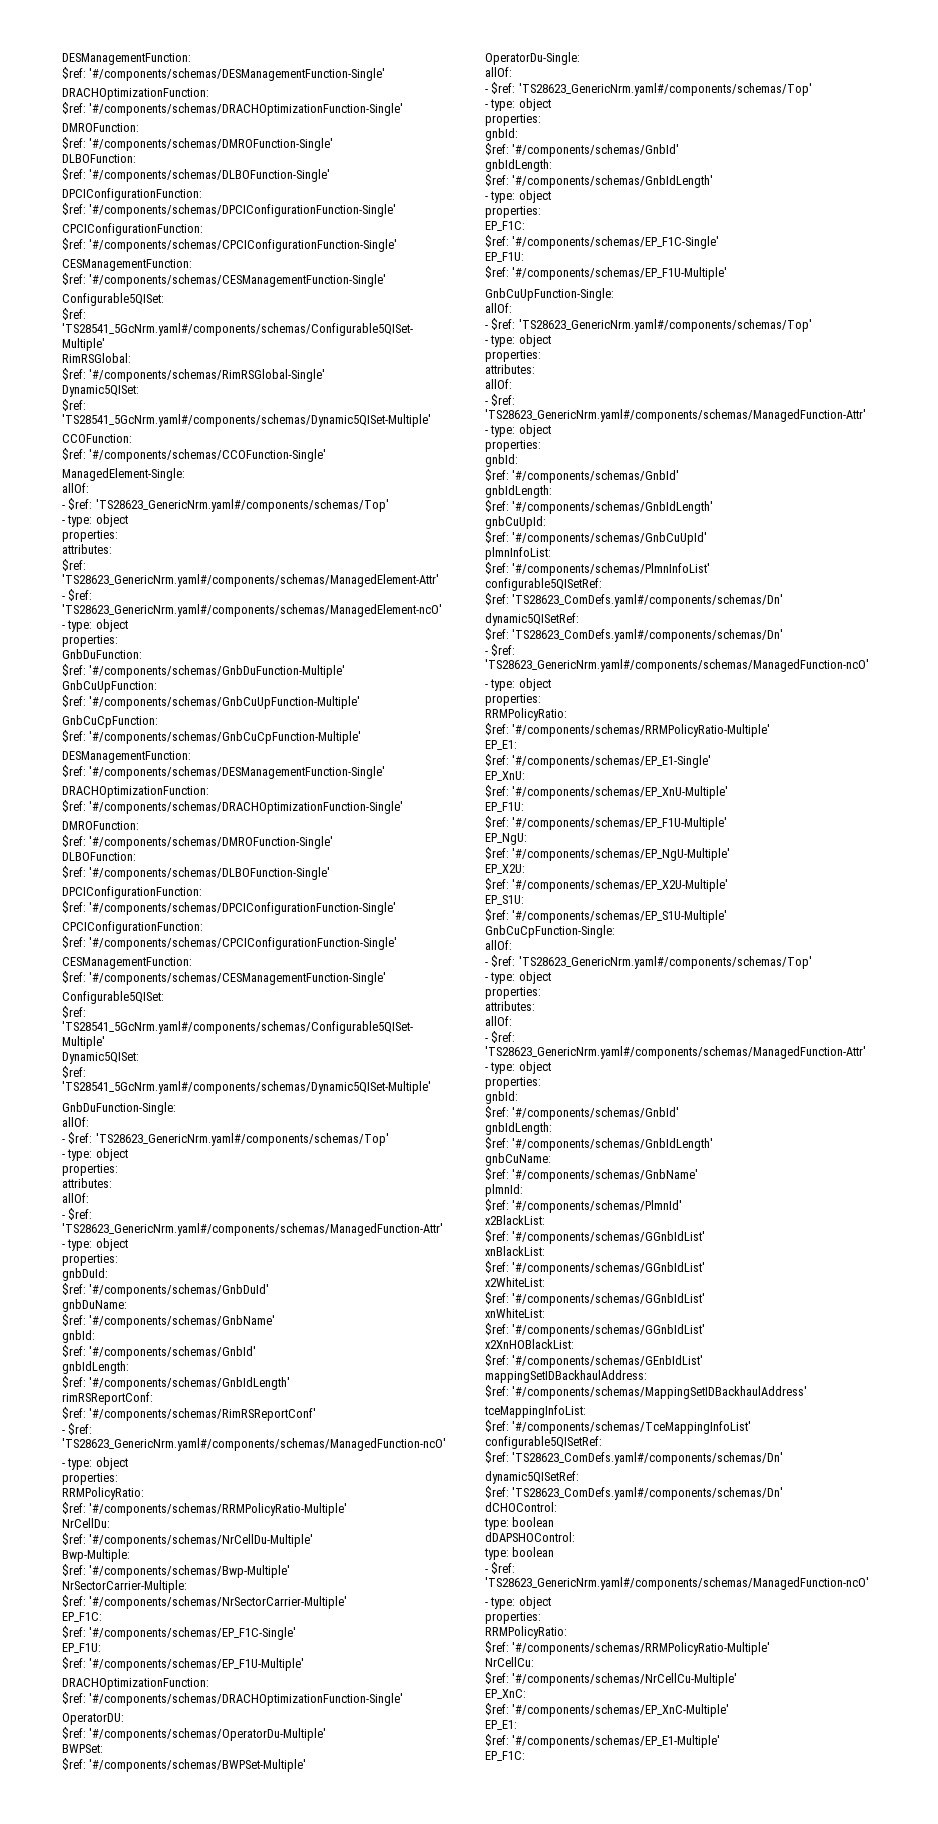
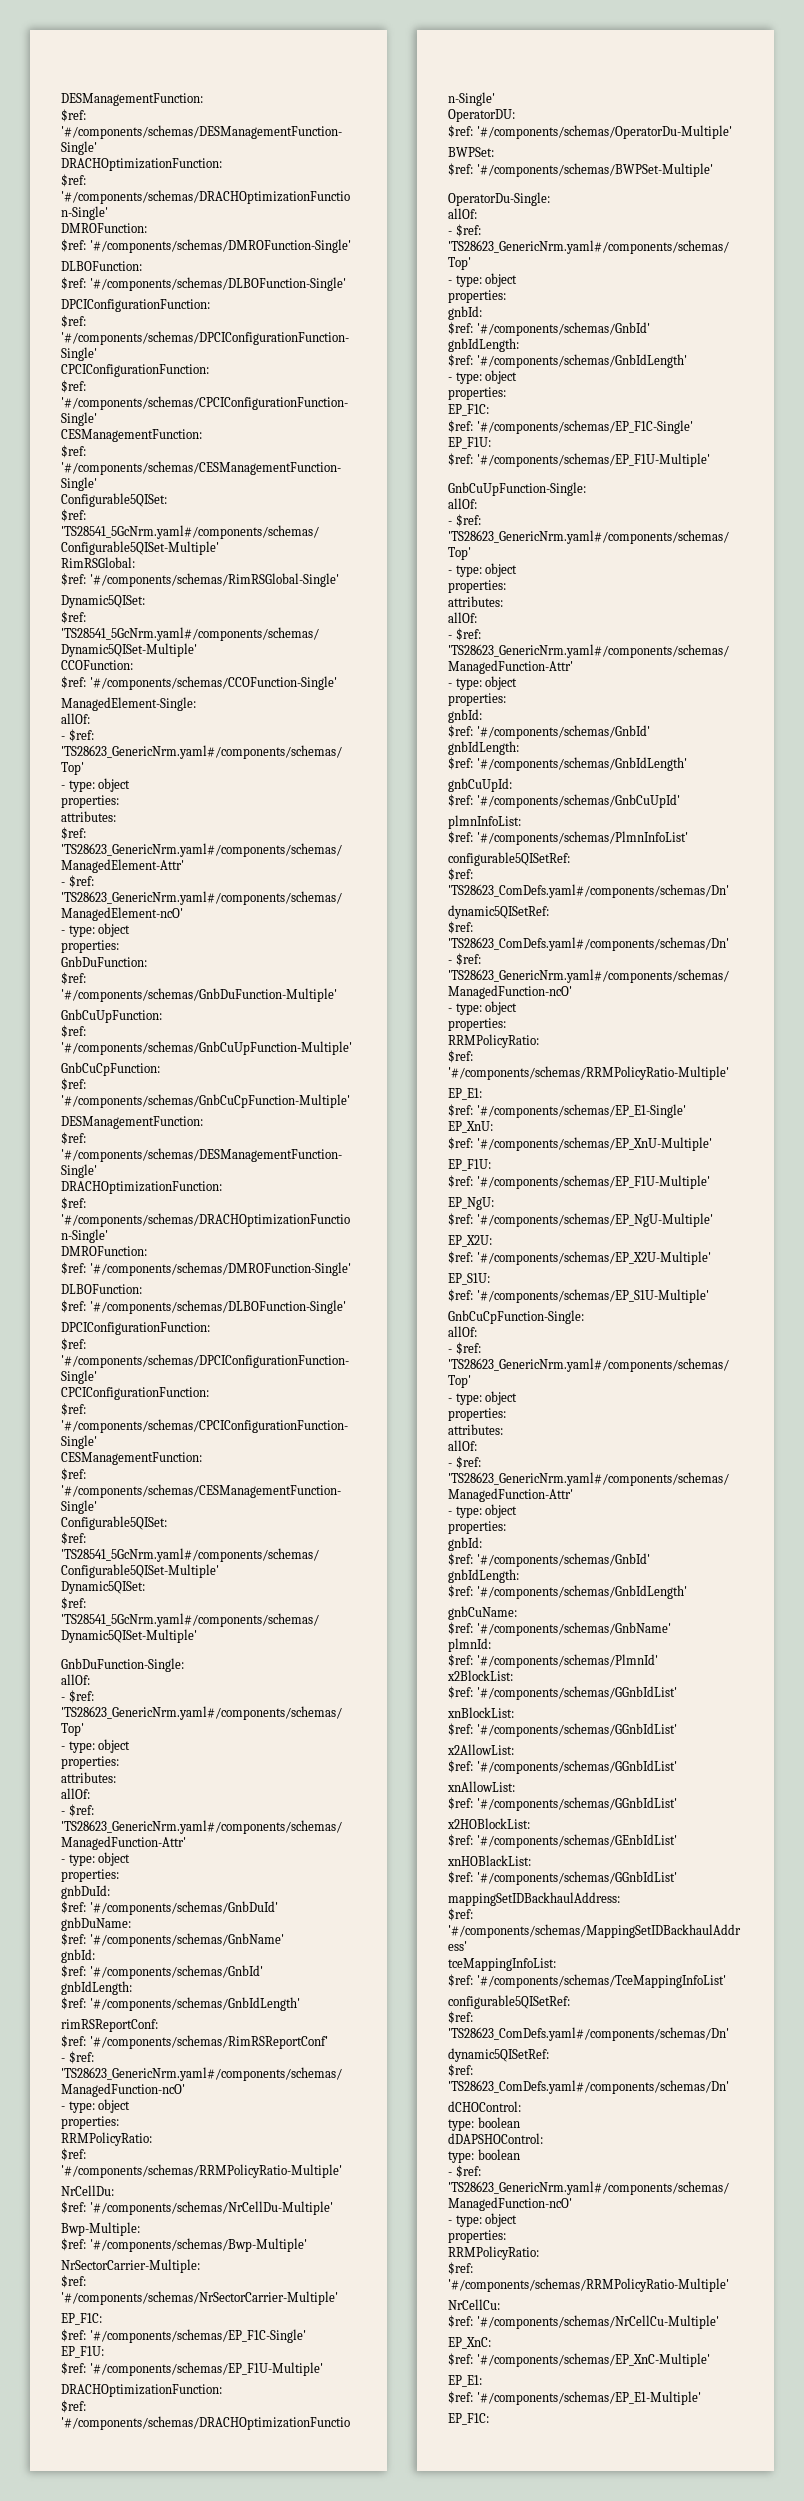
[485,1215,545,1225] [485,1230,706,1244] [485,1246,545,1256] [485,1261,706,1275] [485,1277,545,1287] [485,1292,706,1306] [485,1308,545,1318] [485,1323,706,1337] [485,1339,574,1349] x2BlackList: // $ref: '#/components/schemas/GGnbIdList' // xnBlackList: // $ref: '#/components/schemas/GGnbIdList' // x2WhiteList: // $ref: '#/components/schemas/GGnbIdList' // xnWhiteList: // $ref: '#/components/schemas/GGnbIdList' // x2XnHOBlackList: -> [447,1670,513,1681] [448,1686,677,1700] [447,1707,514,1718] [448,1723,677,1737] [447,1744,514,1755] [448,1760,677,1774] [447,1781,515,1792] [448,1797,677,1811] [447,1818,530,1829] x2BlockList: // $ref: '#/components/schemas/GGnbIdList' // xnBlockList: // $ref: '#/components/schemas/GGnbIdList' // x2AllowList: // $ref: '#/components/schemas/GGnbIdList' // xnAllowList: // $ref: '#/components/schemas/GGnbIdList' // x2HOBlockList:
(704, 1361) none -> [447,1855,531,1866] [448,1871,677,1885] // xnHOBlackList: // $ref: '#/components/schemas/GGnbIdList'

